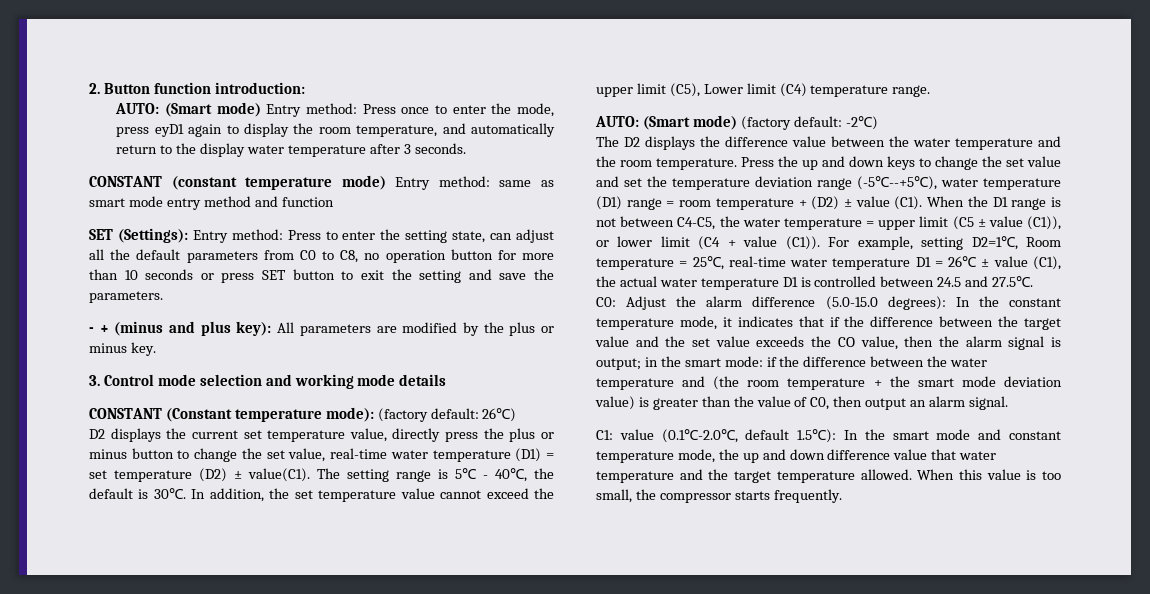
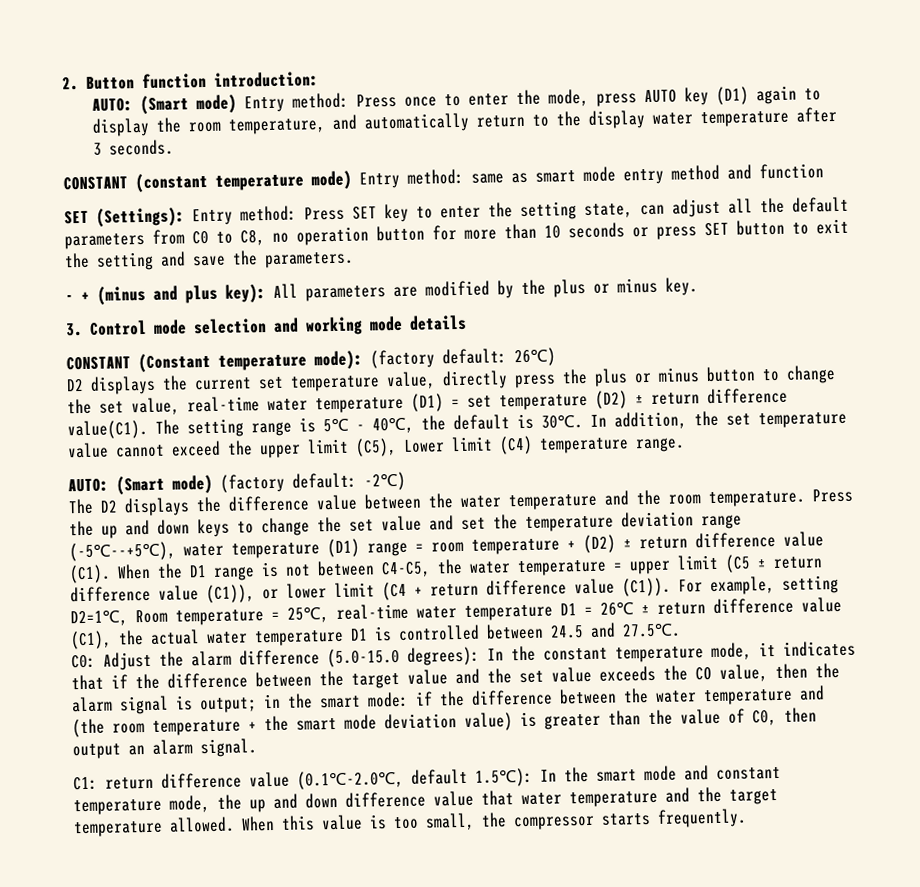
[154,124,184,137] eyD1 -> [643,86,749,106] AUTO key (D1)
(321, 235) none -> [352,203,409,223] SET key
(242, 475) none -> [651,387,788,405] return difference
(852, 203) none -> [639,532,776,550] return difference
(986, 223) none -> [773,556,823,570] [70,585,151,603] return difference
(736, 243) none -> [430,579,567,597] return difference
(990, 263) none -> [657,597,794,615] return difference
(613, 435) none -> [105,772,242,790] return difference

